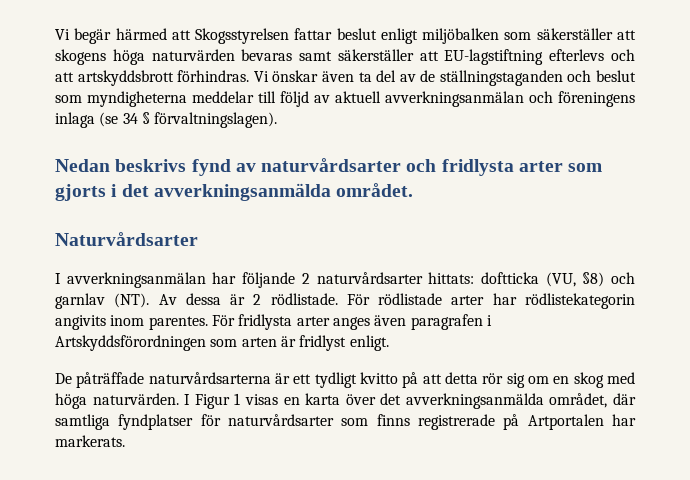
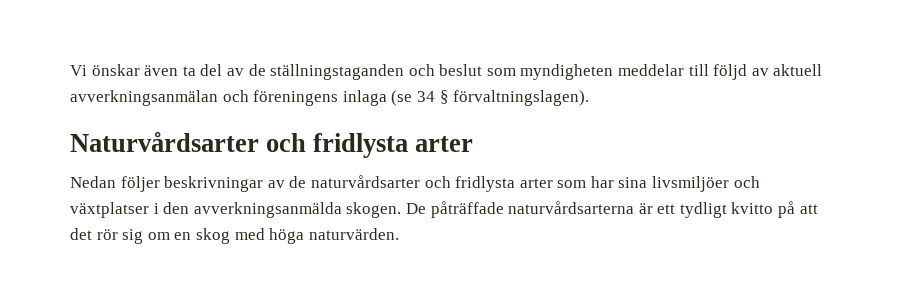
[55,28,636,44] [55,49,635,65] [55,70,269,86] Vi begär härmed att Skogsstyrelsen fattar beslut enligt miljöbalken som säkerställer att skogens höga naturvärden bevaras samt säkerställer att EU-lagstiftning efterlevs och att artskyddsbrott förhindras. Vi -> [70,65,87,76] Vi
[87,91,187,107] myndigheterna -> [520,64,614,80] myndigheten
[55,159,256,176] Nedan beskrivs fynd av -> [70,131,474,158] [70,176,307,192] Naturvårdsarter och fridlysta arter // Nedan följer beskrivningar av de
[55,183,414,201] [55,232,198,246] [55,272,635,288] [55,293,635,309] [55,314,492,330] [55,335,389,351] gjorts i det avverkningsanmälda området. // Naturvårdsarter // I avverkningsanmälan har följande 2 naturvårdsarter hittats: doftticka (VU, §8) och garnlav (NT). Av dessa är 2 rödlistade. För rödlistade arter har rödlistekategorin angivits inom parentes. För fridlysta arter anges även paragrafen i Artskyddsförordningen som arten är fridlyst enligt. // -> [590,176,760,192] [70,202,402,218] har sina livsmiljöer och växtplatser i den avverkningsanmälda skogen.
[444,372,478,384] detta -> [70,228,92,240] det
[184,393,636,409] [55,414,636,430] [55,435,125,447] I Figur 1 visas en karta över det avverkningsanmälda området, där samtliga fyndplatser för naturvårdsarter som finns registrerade på Artportalen har markerats. -> (399, 234) none

